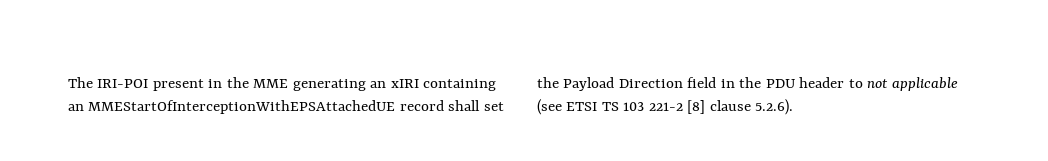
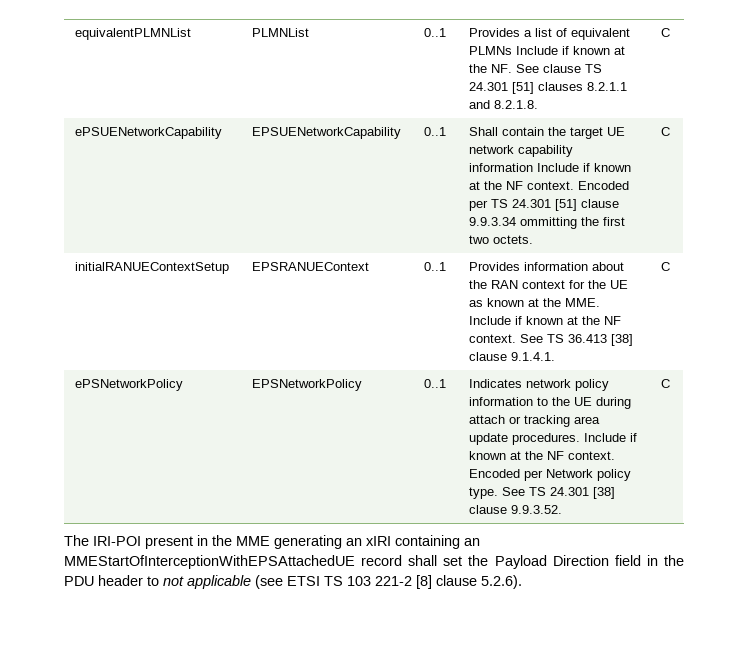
(68, 82) none -> [75,28,192,40] [252,28,310,37] [424,28,447,37] [469,28,631,40] [469,46,626,55] [469,64,603,73] [469,82,628,94] [469,100,539,109] [661,28,671,37] [75,127,223,139] [252,127,402,139] [424,127,447,136] [469,127,626,139] [469,145,574,157] [469,163,632,172] [469,181,630,190] [469,199,620,211] [469,217,626,229] [469,235,534,244] [661,127,671,136] [75,262,230,274] [252,262,370,271] [424,262,447,271] [469,262,625,271] [469,280,629,289] [469,298,601,307] [469,316,622,325] [469,334,634,346] [469,352,556,361] [661,262,671,271] [75,379,184,391] [252,379,363,391] [424,379,447,388] [469,379,610,391] [469,397,632,409] [469,415,601,427] [469,433,638,445] [469,451,616,460] [469,469,632,481] [469,487,616,499] [469,505,563,514] [661,379,671,388] equivalentPLMNList | PLMNList | 0..1 | Provides a list of equivalent PLMNs Include if known at the NF. See clause TS 24.301 [51] clauses 8.2.1.1 and 8.2.1.8. | C // ePSUENetworkCapability | EPSUENetworkCapability | 0..1 | Shall contain the target UE network capability information Include if known at the NF context. Encoded per TS 24.301 [51] clause 9.9.3.34 ommitting the first two octets. | C // initialRANUEContextSetup | EPSRANUEContext | 0..1 | Provides information about the RAN context for the UE as known at the MME. Include if known at the NF context. See TS 36.413 [38] clause 9.1.4.1. | C // ePSNetworkPolicy | EPSNetworkPolicy | 0..1 | Indicates network policy information to the UE during attach or tracking area update procedures. Include if known at the NF context. Encoded per Network policy type. See TS 24.301 [38] clause 9.9.3.52. | C //

